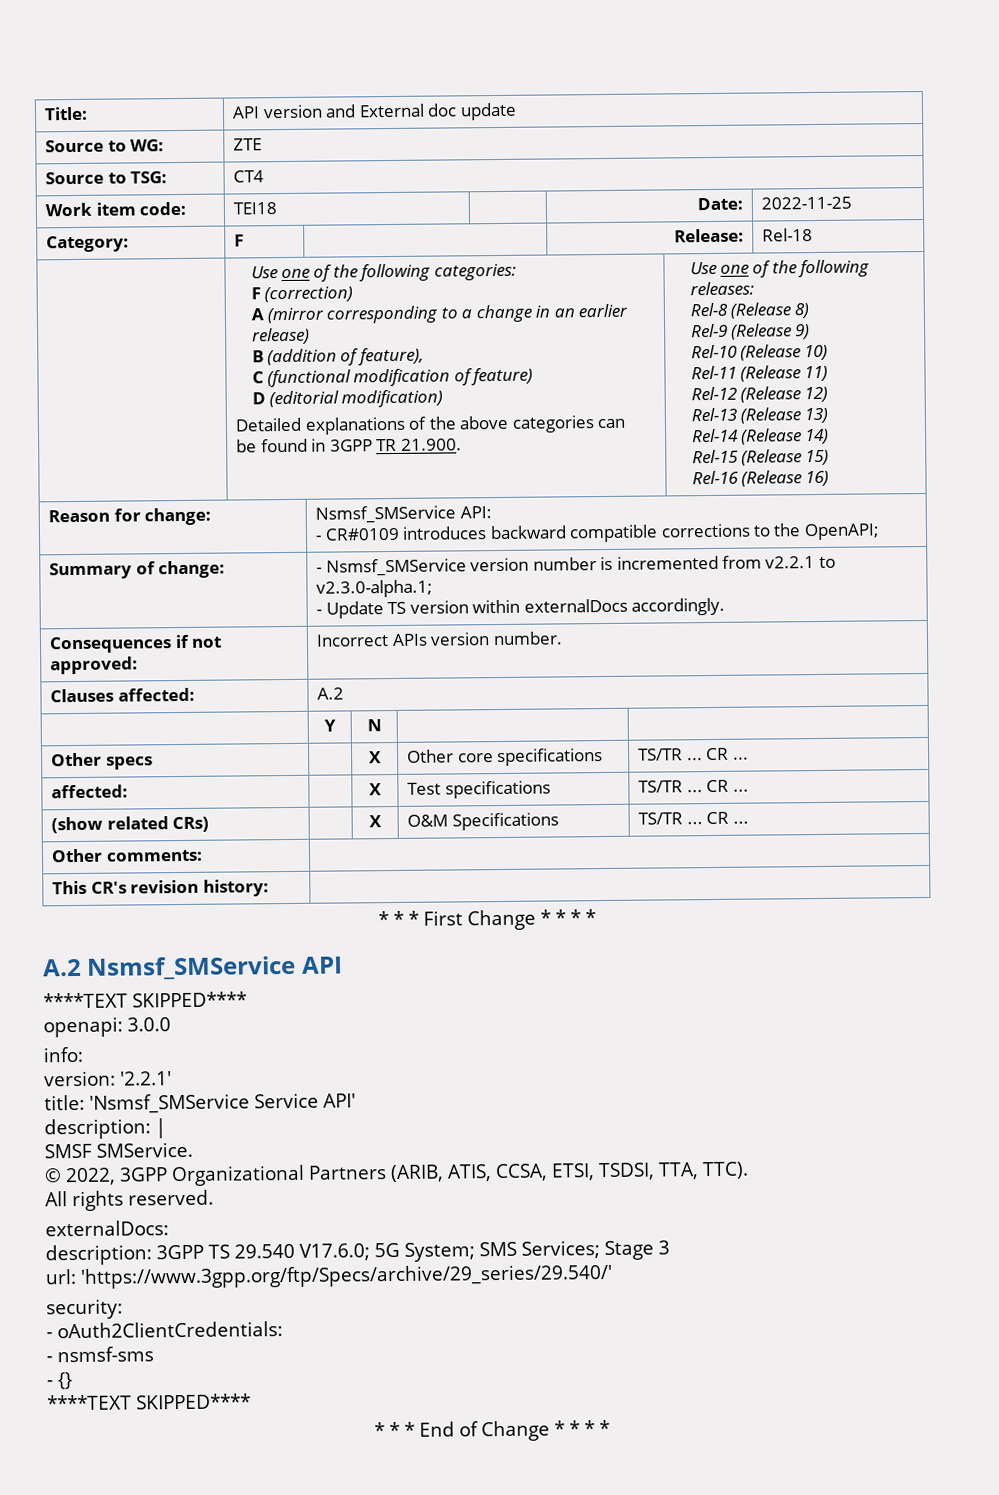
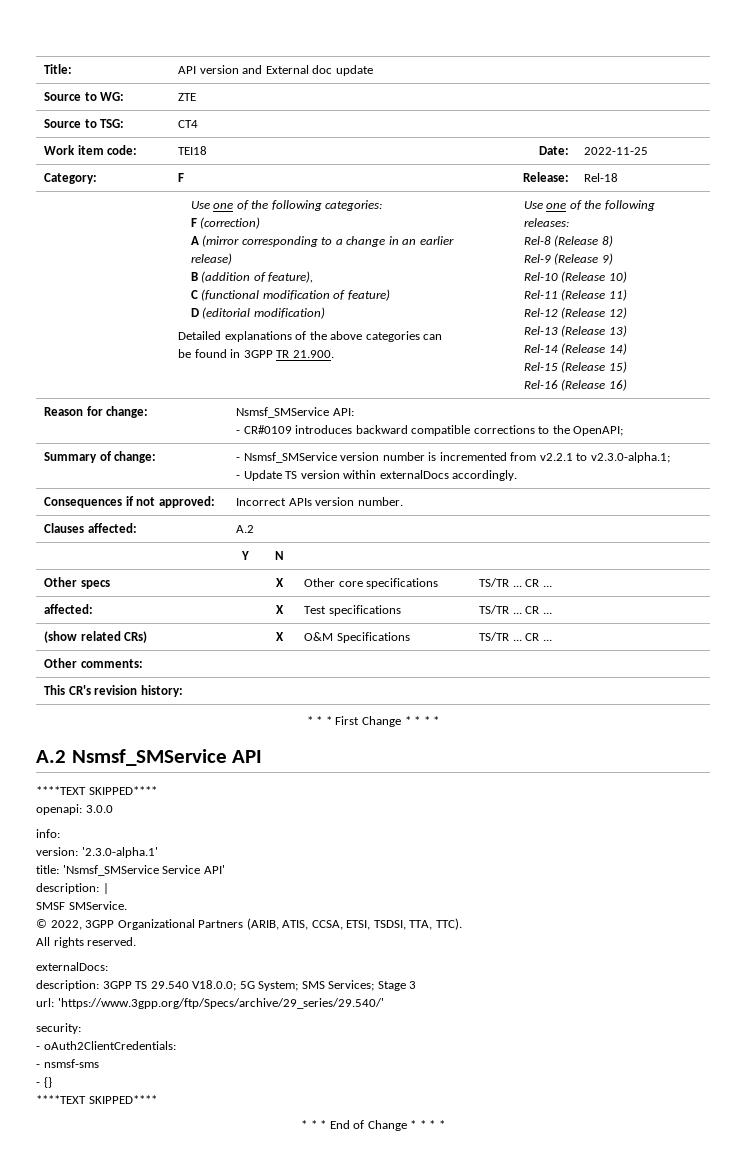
[120,1071,172,1086] '2.2.1' -> [81,847,158,858] '2.3.0-alpha.1'
[299,1243,370,1261] V17.6.0; -> [192,980,237,991] V18.0.0;

